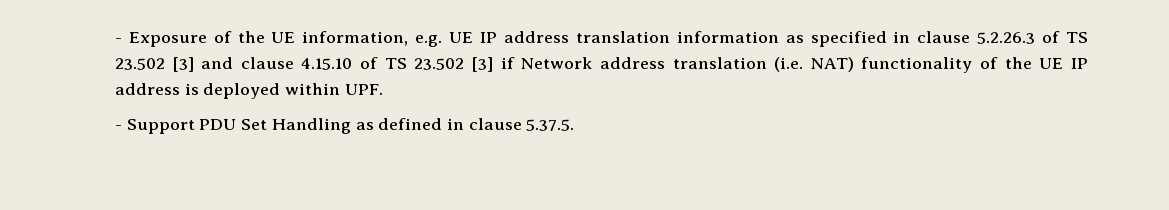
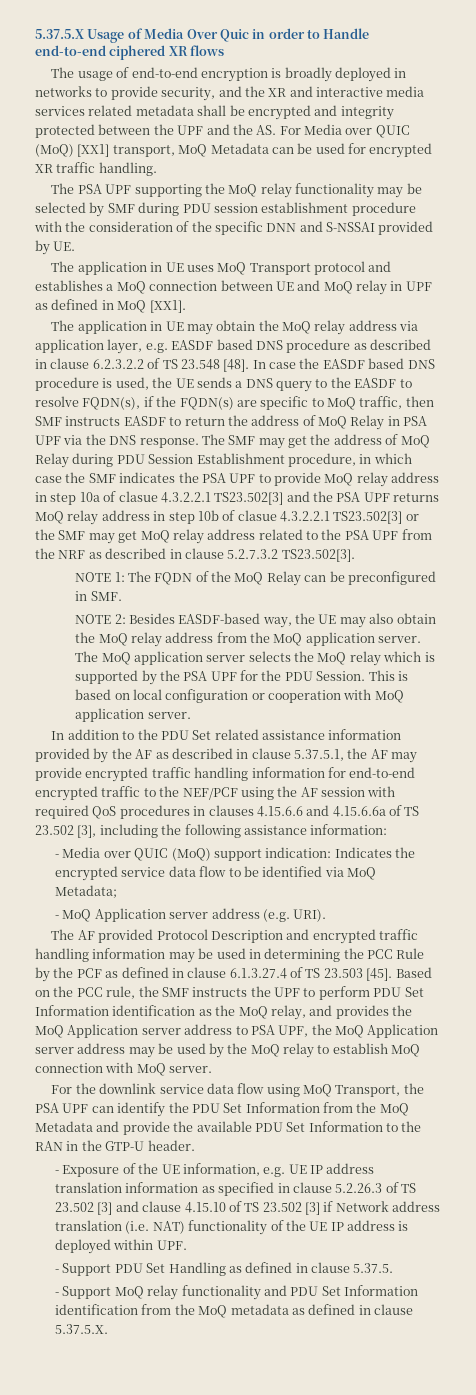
(114, 40) none -> [35,28,370,43] [35,45,225,60] [51,67,407,82] [35,86,425,101] [35,105,394,120] [35,124,410,138] [35,143,433,158] [35,162,157,176] [51,183,422,198] [35,202,416,217] [34,221,434,235] [35,240,76,255] [51,261,392,275] [35,280,432,295] [35,299,186,313] [51,320,419,335] [35,339,431,354] [35,358,435,372] [35,377,412,392] [35,396,434,410] [35,415,428,430] [35,434,430,449] [35,453,412,468] [35,472,440,487] [35,491,440,505] [35,510,419,525] [35,529,432,544] [35,548,355,562] [75,571,436,586] [75,591,122,601] [75,613,436,628] [75,632,422,647] [75,651,435,666] [75,670,408,685] [75,689,404,703] [75,708,191,722] [51,729,402,740] [35,748,418,763] [35,767,416,782] [35,786,396,801] [35,805,420,819] [35,824,388,838] [55,847,416,861] [55,866,377,881] [55,885,118,898] [55,908,327,922] [51,929,419,944] [35,948,425,963] [35,967,432,982] [35,986,424,1000] [35,1005,412,1020] [35,1024,439,1038] [35,1043,421,1058] [35,1062,213,1076] [51,1083,424,1097] [35,1102,409,1117] [35,1121,422,1135] [35,1140,195,1151] 5.37.5.X Usage of Media Over Quic in order to Handle end-to-end ciphered XR flows // The usage of end-to-end encryption is broadly deployed in networks to provide security, and the XR and interactive media services related metadata shall be encrypted and integrity protected between the UPF and the AS. For Media over QUIC (MoQ) [XX1] transport, MoQ Metadata can be used for encrypted XR traffic handling. // The PSA UPF supporting the MoQ relay functionality may be selected by SMF during PDU session establishment procedure with the consideration of the specific DNN and S-NSSAI provided by UE. // The application in UE uses MoQ Transport protocol and establishes a MoQ connection between UE and MoQ relay in UPF as defined in MoQ [XX1]. // The application in UE may obtain the MoQ relay address via application layer, e.g. EASDF based DNS procedure as described in clause 6.2.3.2.2 of TS 23.548 [48]. In case the EASDF based DNS procedure is used, the UE sends a DNS query to the EASDF to resolve FQDN(s), if the FQDN(s) are specific to MoQ traffic, then SMF instructs EASDF to return the address of MoQ Relay in PSA UPF via the DNS response. The SMF may get the address of MoQ Relay during PDU Session Establishment procedure, in which case the SMF indicates the PSA UPF to provide MoQ relay address in step 10a of clasue 4.3.2.2.1 TS23.502[3] and the PSA UPF returns MoQ relay address in step 10b of clasue 4.3.2.2.1 TS23.502[3] or the SMF may get MoQ relay address related to the PSA UPF from the NRF as described in clause 5.2.7.3.2 TS23.502[3]. // NOTE 1: The FQDN of the MoQ Relay can be preconfigured in SMF. // NOTE 2: Besides EASDF-based way, the UE may also obtain the MoQ relay address from the MoQ application server. The MoQ application server selects the MoQ relay which is supported by the PSA UPF for the PDU Session. This is based on local configuration or cooperation with MoQ application server. // In addition to the PDU Set related assistance information provided by the AF as described in clause 5.37.5.1, the AF may provide encrypted traffic handling information for end-to-end encrypted traffic to the NEF/PCF using the AF session with required QoS procedures in clauses 4.15.6.6 and 4.15.6.6a of TS 23.502 [3], including the following assistance information: // - Media over QUIC (MoQ) support indication: Indicates the encrypted service data flow to be identified via MoQ Metadata; // - MoQ Application server address (e.g. URI). // The AF provided Protocol Description and encrypted traffic handling information may be used in determining the PCC Rule by the PCF as defined in clause 6.1.3.27.4 of TS 23.503 [45]. Based on the PCC rule, the SMF instructs the UPF to perform PDU Set Information identification as the MoQ relay, and provides the MoQ Application server address to PSA UPF, the MoQ Application server address may be used by the MoQ relay to establish MoQ connection with MoQ server. // For the downlink service data flow using MoQ Transport, the PSA UPF can identify the PDU Set Information from the MoQ Metadata and provide the available PDU Set Information to the RAN in the GTP-U header. //
(575, 125) none -> [55,1285,419,1300] [55,1304,414,1318] [55,1324,109,1334] // - Support MoQ relay functionality and PDU Set Information identification from the MoQ metadata as defined in clause 5.37.5.X.

